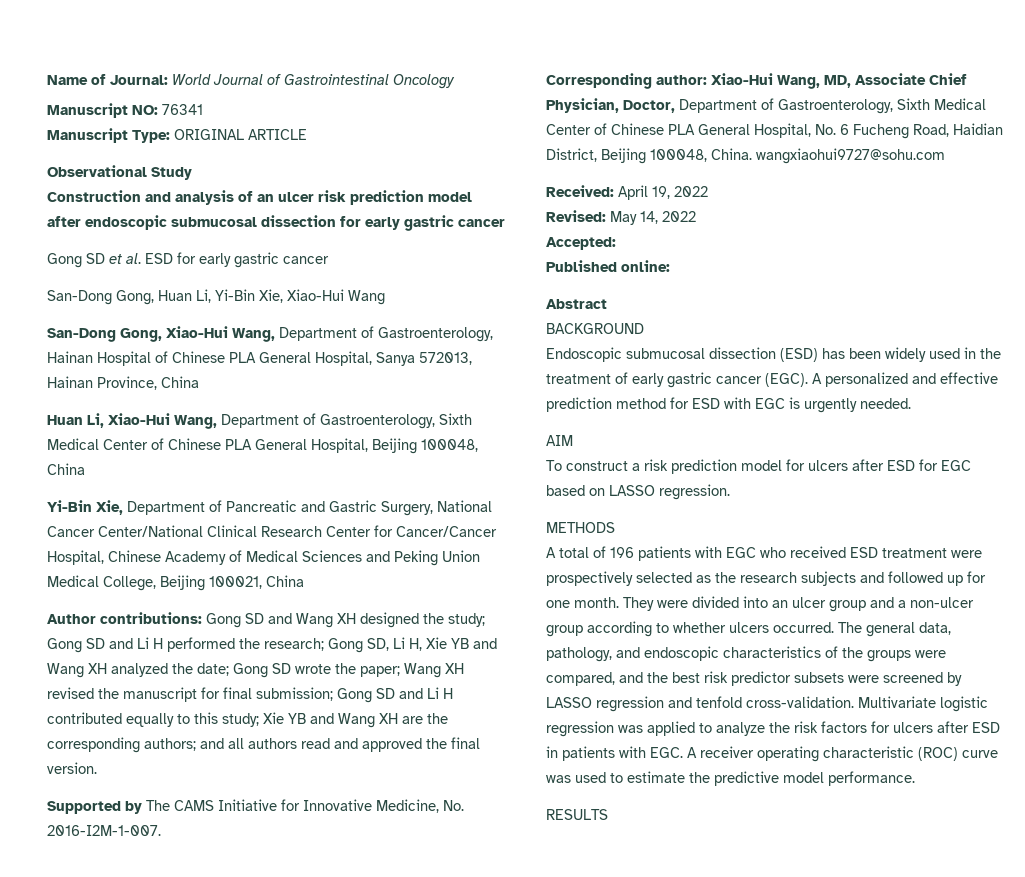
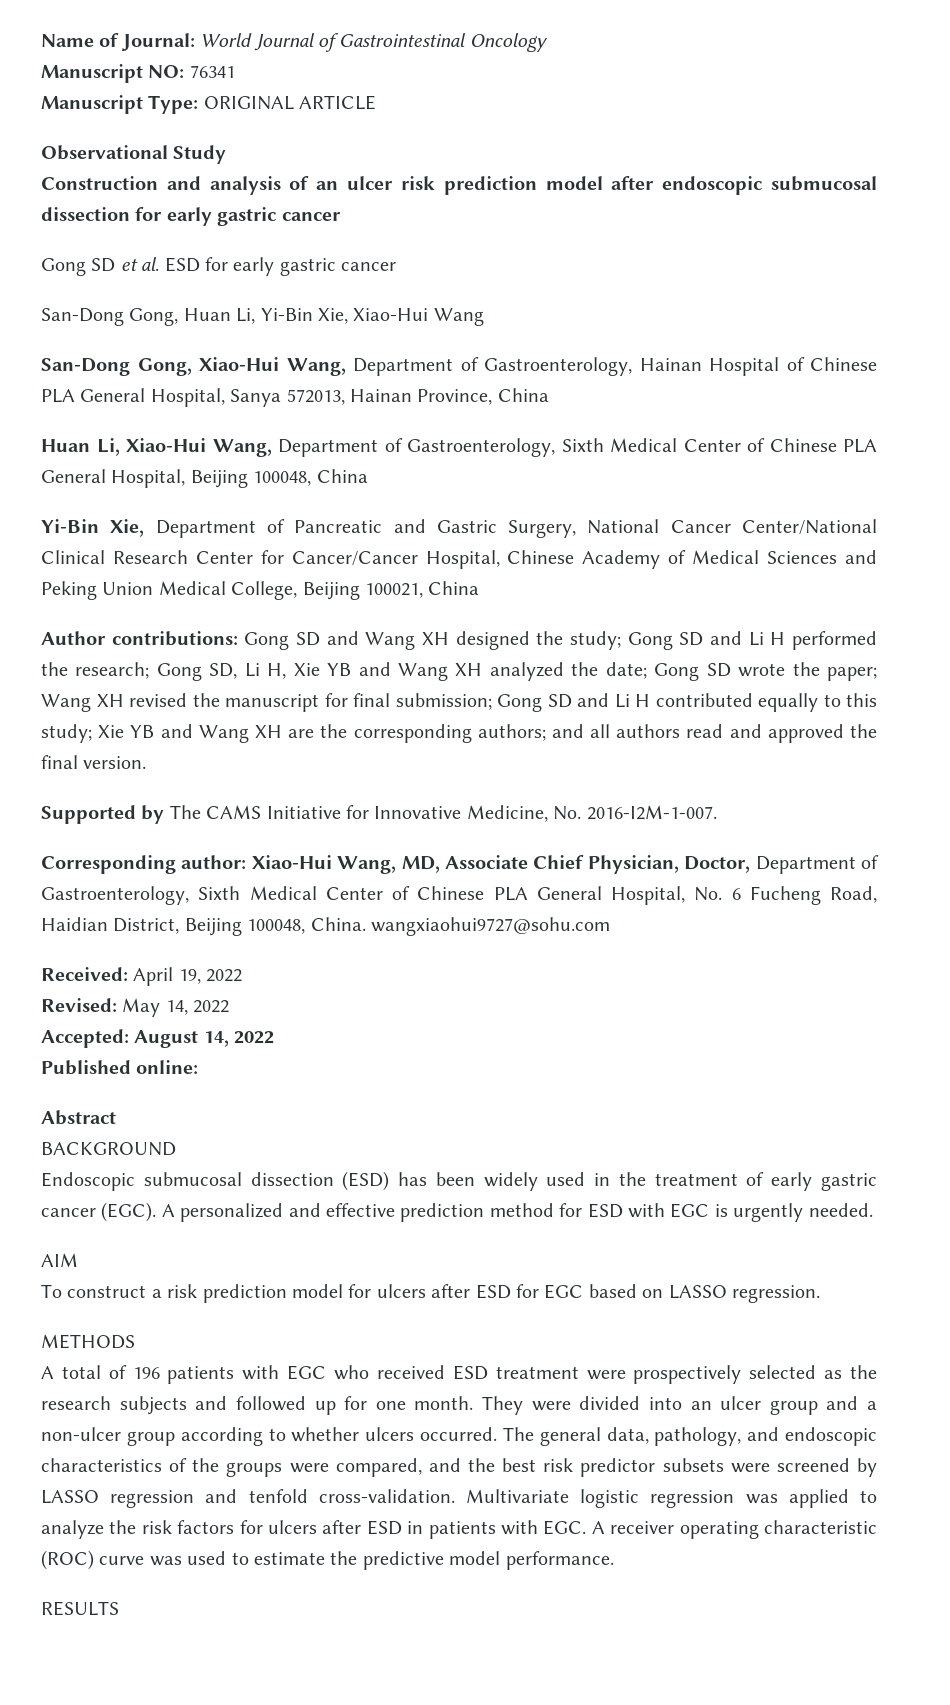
(616, 243) none -> [134,1030,275,1048] August 14, 2022

